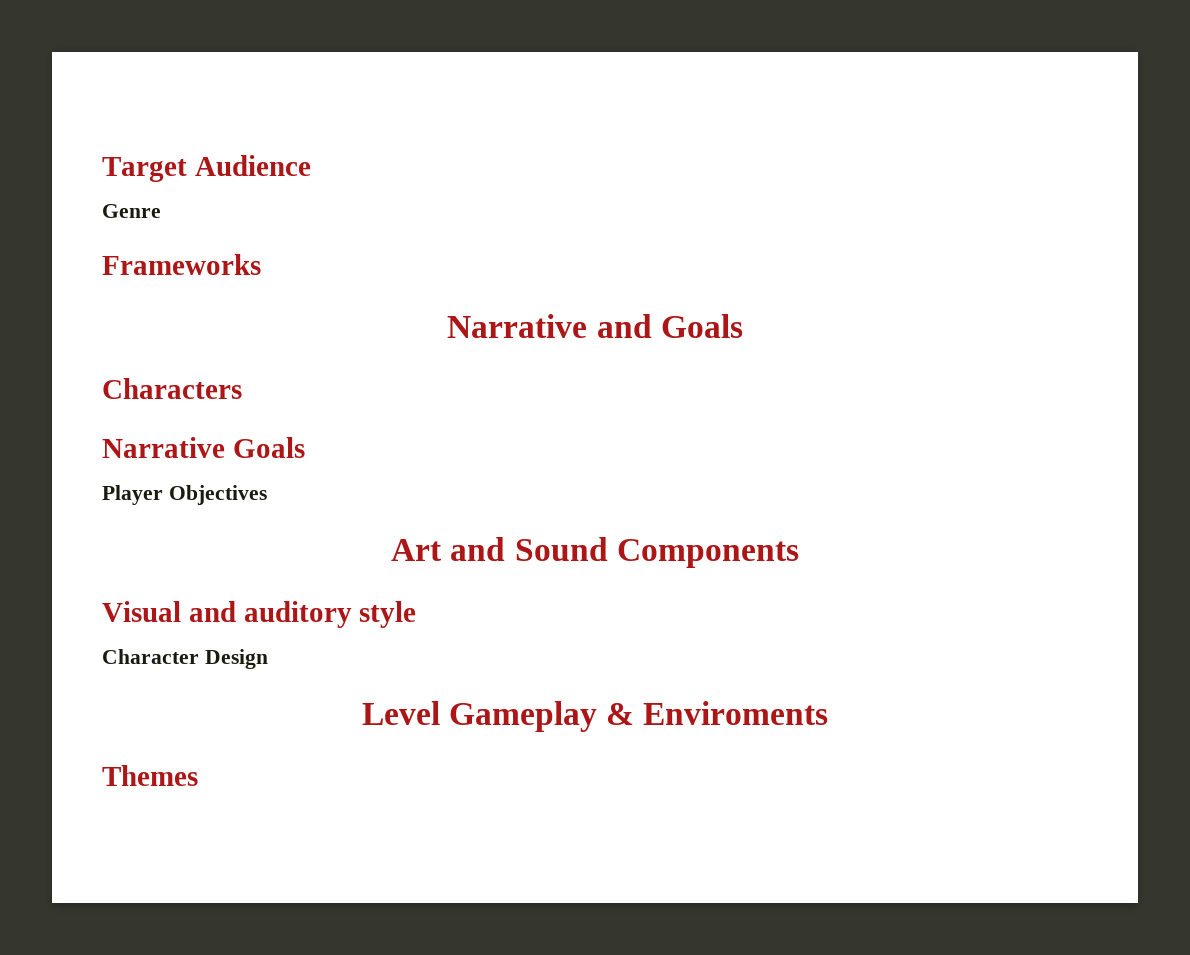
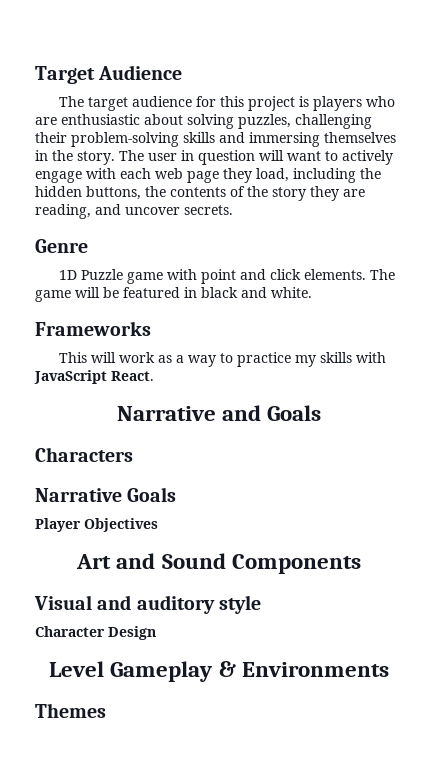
[102,204,161,218] [102,254,261,275] Genre // Frameworks -> [58,96,395,111] [35,114,372,129] [35,132,396,147] [35,150,393,165] [35,168,381,183] [35,186,365,201] [35,204,233,219] [35,239,88,253] [58,269,395,284] [35,287,312,302] [35,321,151,336] [58,352,386,367] [34,370,154,384] The target audience for this project is players who are enthusiastic about solving puzzles, challenging their problem-solving skills and immersing themselves in the story. The user in question will want to actively engage with each web page they load, including the hidden buttons, the contents of the story they are reading, and uncover secrets. // Genre // 1D Puzzle game with point and click elements. The game will be featured in black and white. // Frameworks // This will work as a way to practice my skills with JavaScript React.
[643,701,829,725] Enviroments -> [241,662,389,677] Environments

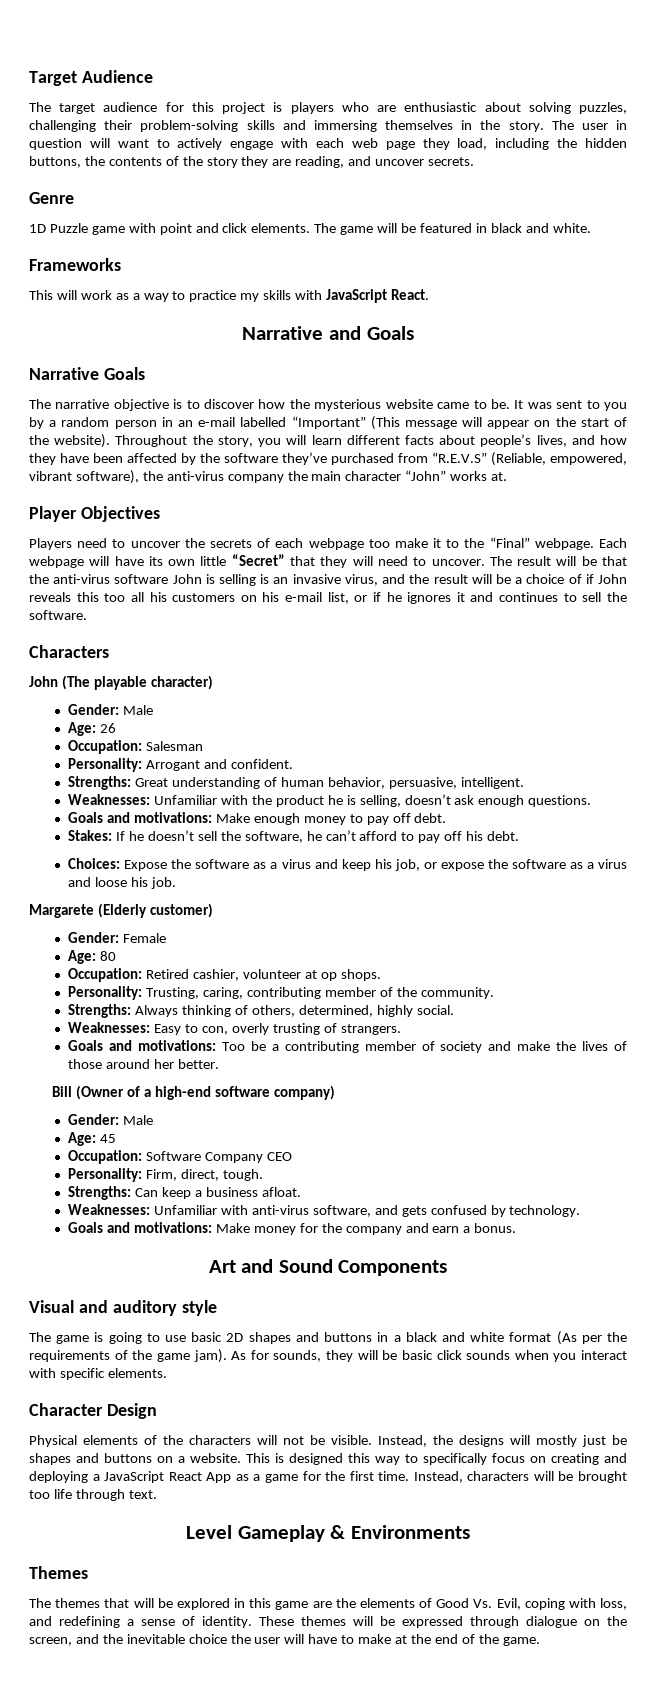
[35,447,133,462] // Characters -> (414, 333) none
[35,518,158,532] Player Objectives -> [29,399,628,411] [29,416,627,430] [29,434,627,448] [29,452,627,466] [29,470,508,484] [29,506,160,522] [29,537,627,550] [29,554,627,568] [29,574,628,586] [29,592,628,604] [29,610,87,620] [29,645,109,658] [29,675,213,690] [68,704,154,715] [68,722,117,736] [68,740,204,754] [68,758,293,772] [68,776,524,790] [68,794,592,807] [68,812,447,825] [68,830,520,843] [68,858,628,871] [68,877,176,889] [29,903,213,918] [68,932,167,943] [68,950,117,964] [68,968,381,982] [68,986,494,1000] [68,1004,454,1018] [68,1022,401,1035] [68,1040,627,1053] [68,1059,219,1069] [52,1085,335,1100] [68,1114,154,1125] [68,1132,117,1146] [68,1150,292,1164] [68,1168,263,1182] [68,1186,301,1200] [68,1204,581,1217] [68,1222,517,1235] The narrative objective is to discover how the mysterious website came to be. It was sent to you by a random person in an e-mail labelled “Important” (This message will appear on the start of the website). Throughout the story, you will learn different facts about people’s lives, and how they have been affected by the software they’ve purchased from “R.E.V.S” (Reliable, empowered, vibrant software), the anti-virus company the main character “John” works at. // Player Objectives // Players need to uncover the secrets of each webpage too make it to the “Final” webpage. Each webpage will have its own little “Secret” that they will need to uncover. The result will be that the anti-virus software John is selling is an invasive virus, and the result will be a choice of if John reveals this too all his customers on his e-mail list, or if he ignores it and continues to sell the software. // Characters // John (The playable character) // Gender: Male // Age: 26 // Occupation: Salesman // Personality: Arrogant and confident. // Strengths: Great understanding of human behavior, persuasive, intelligent. // Weaknesses: Unfamiliar with the product he is selling, doesn’t ask enough questions. // Goals and motivations: Make enough money to pay off debt. // Stakes: If he doesn’t sell the software, he can’t afford to pay off his debt. // Choices: Expose the software as a virus and keep his job, or expose the software as a virus and loose his job. // Margarete (Elderly customer) // Gender: Female // Age: 80 // Occupation: Retired cashier, volunteer at op shops. // Personality: Trusting, caring, contributing member of the community. // Strengths: Always thinking of others, determined, highly social. // Weaknesses: Easy to con, overly trusting of strangers. // Goals and motivations: Too be a contributing member of society and make the lives of those around her better. // Bill (Owner of a high-end software company) // Gender: Male // Age: 45 // Occupation: Software Company CEO // Personality: Firm, direct, tough. // Strengths: Can keep a business afloat. // Weaknesses: Unfamiliar with anti-virus software, and gets confused by technology. // Goals and motivations: Make money for the company and earn a bonus.
[35,626,156,640] Character Design -> [29,1331,628,1345] [29,1349,627,1363] [29,1368,167,1380] [29,1403,157,1419] [29,1435,627,1447] [29,1453,627,1465] [29,1471,627,1483] [29,1489,157,1501] The game is going to use basic 2D shapes and buttons in a black and white format (As per the requirements of the game jam). As for sounds, they will be basic click sounds when you interact with specific elements. // Character Design // Physical elements of the characters will not be visible. Instead, the designs will mostly just be shapes and buttons on a website. This is designed this way to specifically focus on creating and deploying a JavaScript React App as a game for the first time. Instead, characters will be brought too life through text.
(106, 710) none -> [29,1598,627,1610] [29,1616,627,1628] [29,1634,540,1646] // The themes that will be explored in this game are the elements of Good Vs. Evil, coping with loss, and redefining a sense of identity. These themes will be expressed through dialogue on the screen, and the inevitable choice the user will have to make at the end of the game.

